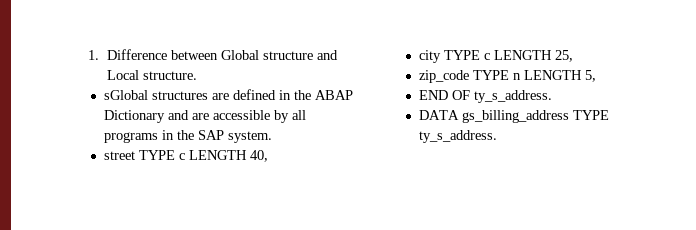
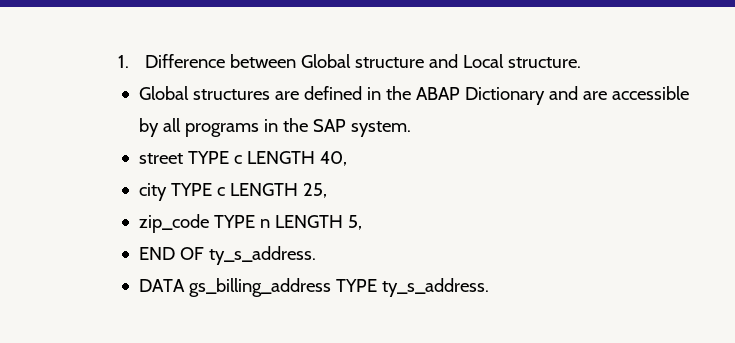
[103,90,148,100] sGlobal -> [138,86,189,100] Global

